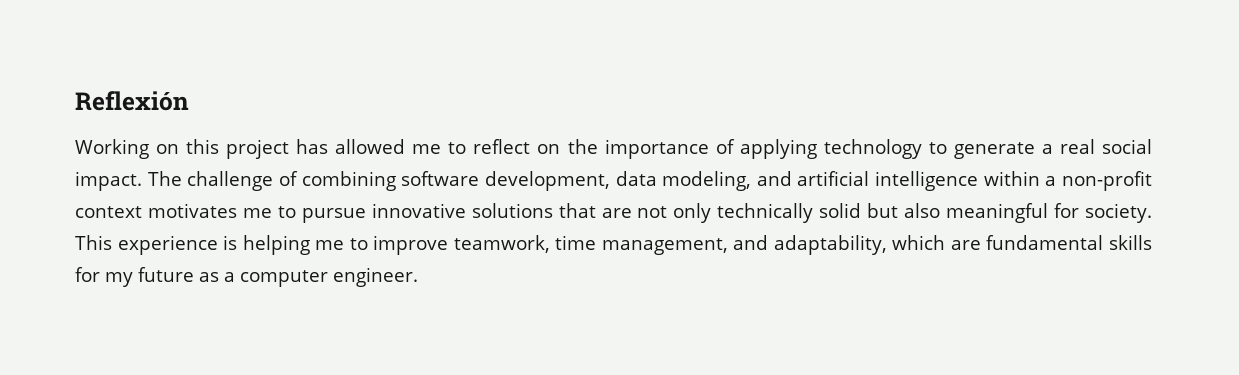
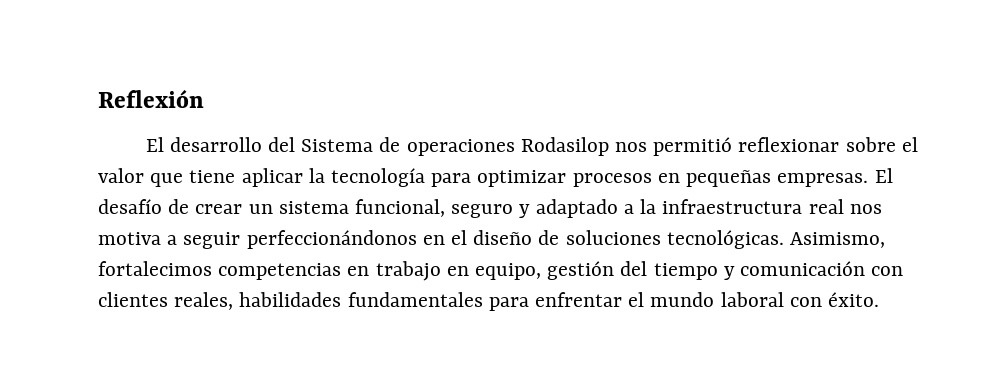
[75,139,1152,159] [75,171,1152,191] [75,203,1153,223] [75,235,1152,255] [75,267,418,287] Working on this project has allowed me to reflect on the importance of applying technology to generate a real social impact. The challenge of combining software development, data modeling, and artificial intelligence within a non-profit context motivates me to pursue innovative solutions that are not only technically solid but also meaningful for society. This experience is helping me to improve teamwork, time management, and adaptability, which are fundamental skills for my future as a computer engineer. -> [145,137,918,156] [98,168,893,187] [98,199,882,218] [98,230,886,249] [98,261,904,281] [98,292,880,311] El desarrollo del Sistema de operaciones Rodasilop nos permitió reflexionar sobre el valor que tiene aplicar la tecnología para optimizar procesos en pequeñas empresas. El desafío de crear un sistema funcional, seguro y adaptado a la infraestructura real nos motiva a seguir perfeccionándonos en el diseño de soluciones tecnológicas. Asimismo, fortalecimos competencias en trabajo en equipo, gestión del tiempo y comunicación con clientes reales, habilidades fundamentales para enfrentar el mundo laboral con éxito.

